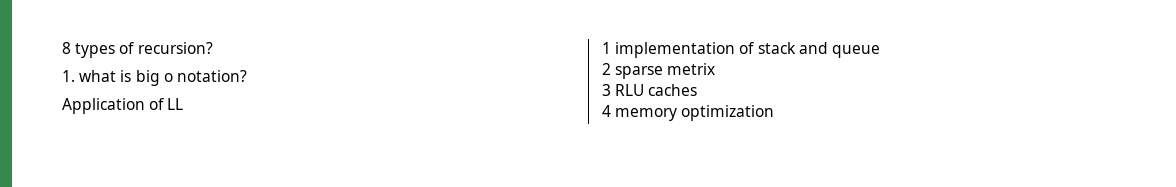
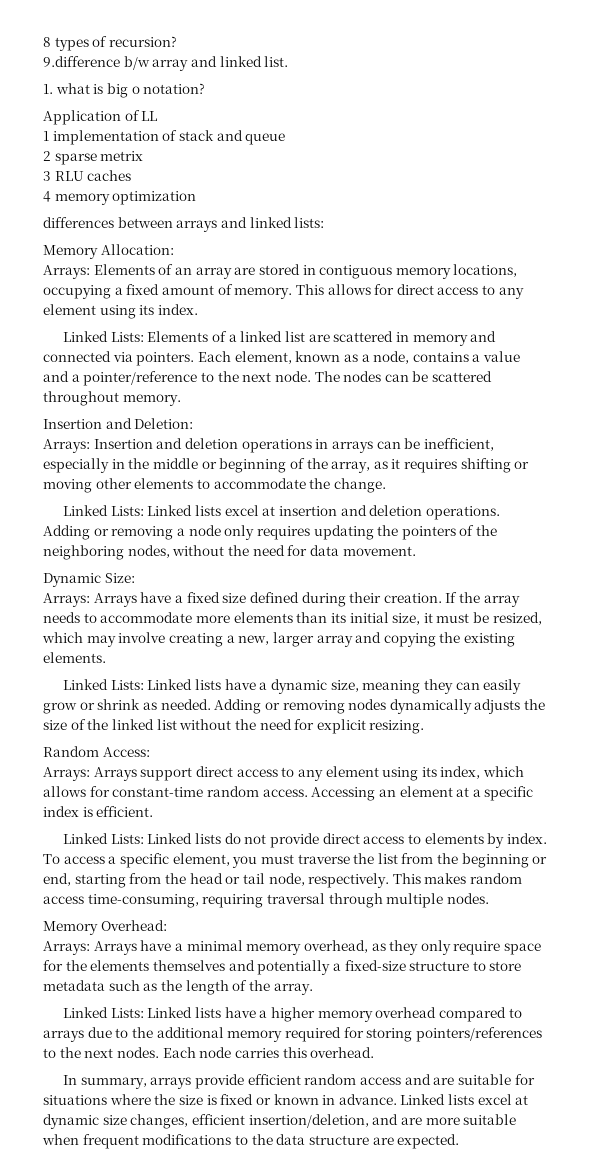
(213, 48) none -> [43,56,289,71] // 9.difference b/w array and linked list.
(775, 113) none -> [43,217,325,232] [43,244,174,259] [43,264,518,279] [43,284,524,299] [43,304,198,319] [63,331,497,346] [43,351,521,366] [43,371,493,386] [43,391,181,406] [43,418,194,429] [43,438,494,453] [43,458,530,473] [43,478,386,493] [63,505,500,520] [43,525,498,540] [43,545,416,560] [43,573,135,587] [43,592,520,607] [43,612,542,625] [42,632,516,647] [43,652,106,663] [63,679,522,694] [43,699,546,714] [43,719,425,734] [43,746,150,757] [43,766,525,781] [43,786,534,801] [43,806,154,817] [63,833,547,848] [43,853,548,868] [43,873,523,888] [43,893,489,908] [43,920,167,935] [43,940,542,955] [43,960,522,975] [43,980,313,995] [63,1007,522,1022] [43,1027,542,1042] [43,1047,375,1058] [63,1074,535,1089] [43,1094,529,1105] [43,1114,517,1129] [42,1134,460,1149] // differences between arrays and linked lists: // Memory Allocation: // Arrays: Elements of an array are stored in contiguous memory locations, occupying a fixed amount of memory. This allows for direct access to any element using its index. // Linked Lists: Elements of a linked list are scattered in memory and connected via pointers. Each element, known as a node, contains a value and a pointer/reference to the next node. The nodes can be scattered throughout memory. // Insertion and Deletion: // Arrays: Insertion and deletion operations in arrays can be inefficient, especially in the middle or beginning of the array, as it requires shifting or moving other elements to accommodate the change. // Linked Lists: Linked lists excel at insertion and deletion operations. Adding or removing a node only requires updating the pointers of the neighboring nodes, without the need for data movement. // Dynamic Size: // Arrays: Arrays have a fixed size defined during their creation. If the array needs to accommodate more elements than its initial size, it must be resized, which may involve creating a new, larger array and copying the existing elements. // Linked Lists: Linked lists have a dynamic size, meaning they can easily grow or shrink as needed. Adding or removing nodes dynamically adjusts the size of the linked list without the need for explicit resizing. // Random Access: // Arrays: Arrays support direct access to any element using its index, which allows for constant-time random access. Accessing an element at a specific index is efficient. // Linked Lists: Linked lists do not provide direct access to elements by index. To access a specific element, you must traverse the list from the beginning or end, starting from the head or tail node, respectively. This makes random access time-consuming, requiring traversal through multiple nodes. // Memory Overhead: // Arrays: Arrays have a minimal memory overhead, as they only require space for the elements themselves and potentially a fixed-size structure to store metadata such as the length of the array. // Linked Lists: Linked lists have a higher memory overhead compared to arrays due to the additional memory required for storing pointers/references to the next nodes. Each node carries this overhead. // In summary, arrays provide efficient random access and are suitable for situations where the size is fixed or known in advance. Linked lists excel at dynamic size changes, efficient insertion/deletion, and are more suitable when frequent modifications to the data structure are expected.

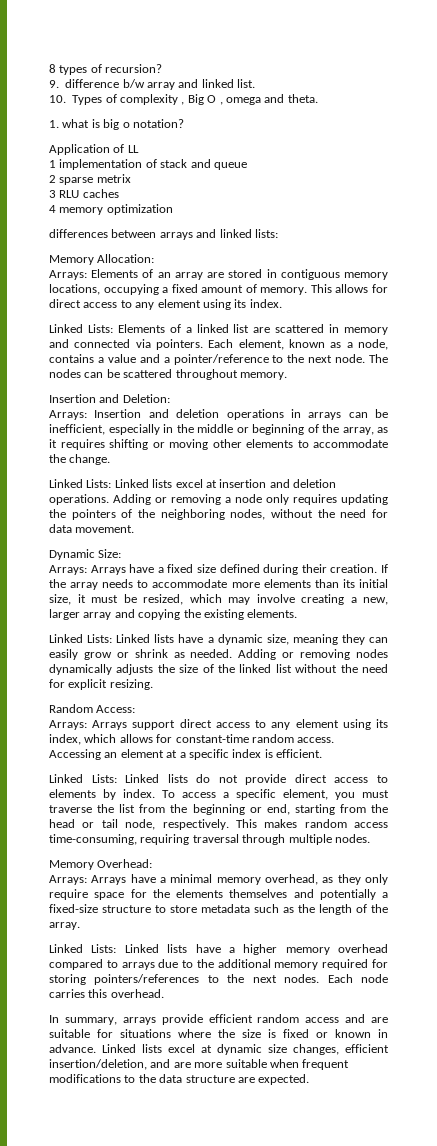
[43,56,120,67] 9.difference -> [49,79,120,88] 9. difference
(289, 61) none -> [49,94,318,105] // 10. Types of complexity , Big O , omega and theta.

